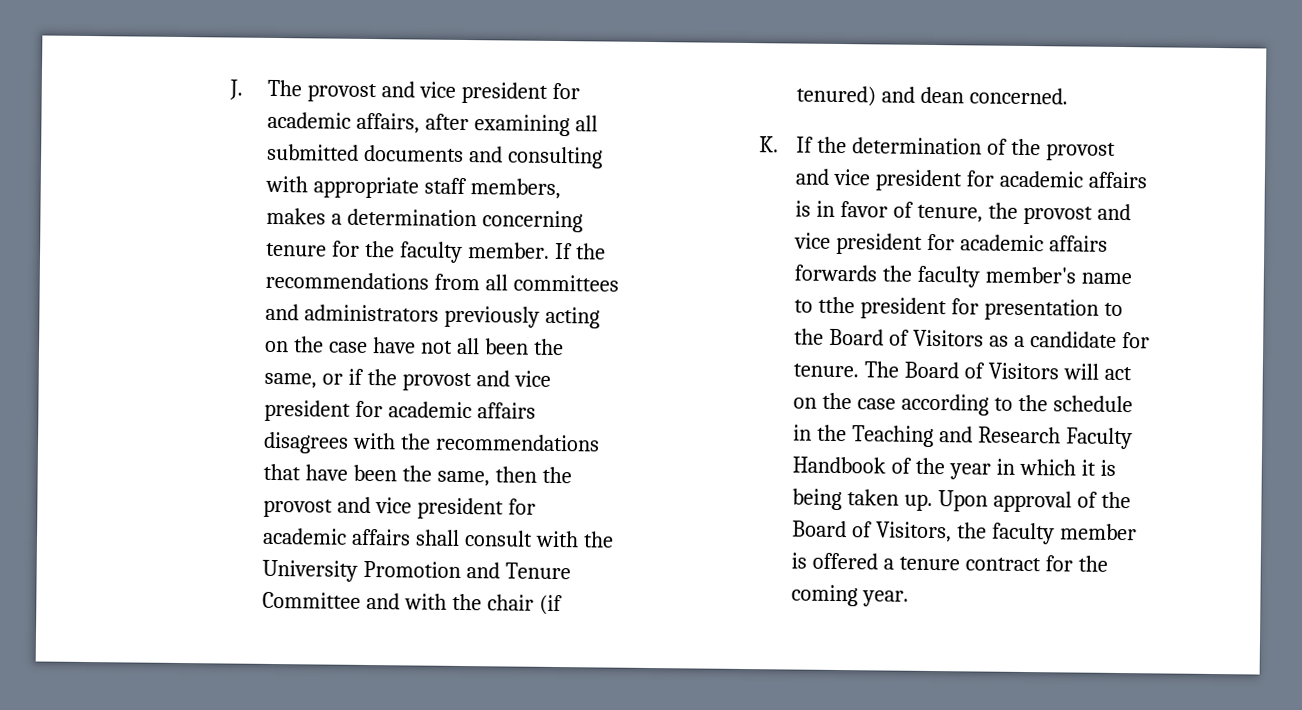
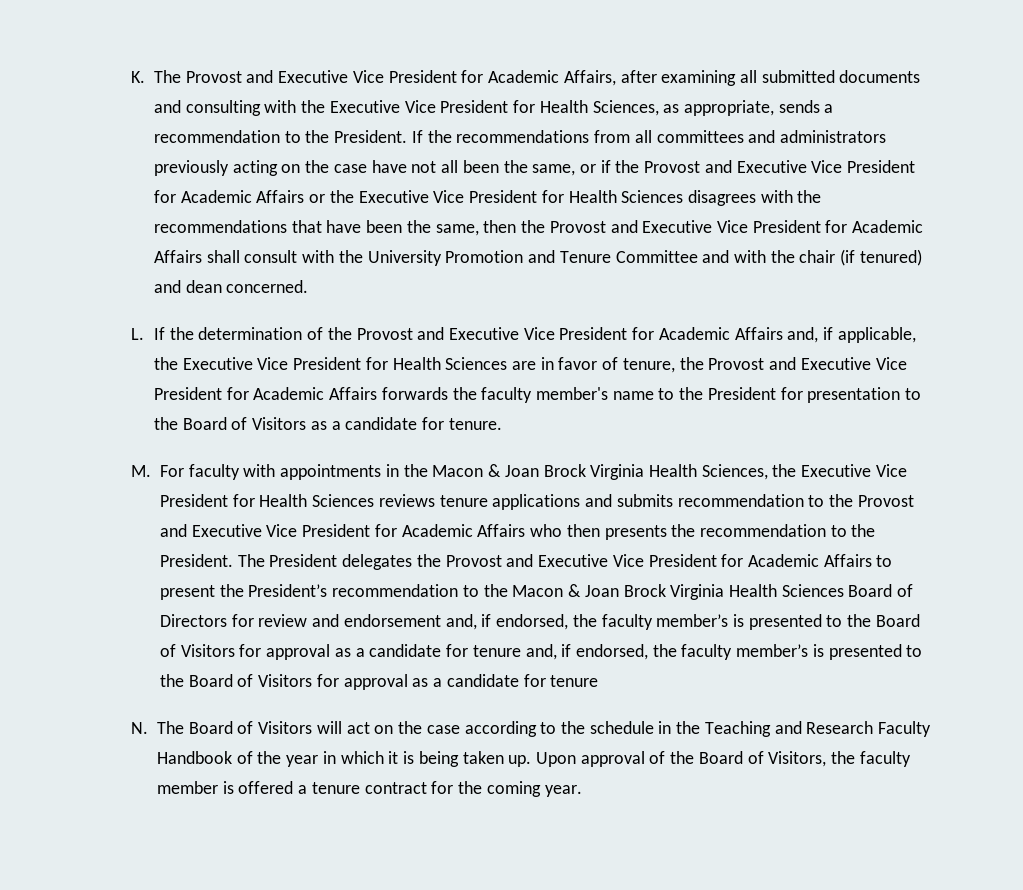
[228,79,580,104] [267,111,421,134] J. The provost and vice president for academic affairs, -> [131,70,616,86] K. The Provost and Executive Vice President for Academic Affairs,
[313,176,562,200] [266,207,584,233] [266,240,550,263] appropriate staff members, makes a determination concerning tenure for the faculty member. -> [301,100,834,116] [154,130,408,143] the Executive Vice President for Health Sciences, as appropriate, sends a recommendation to the President.
[401,370,551,392] [264,399,537,422] provost and vice president for academic affairs -> [644,160,916,173] [154,190,684,203] Provost and Executive Vice President for Academic Affairs or the Executive Vice President for Health Sciences
[263,496,536,520] [262,527,412,546] provost and vice president for academic affairs -> [549,220,924,233] [154,250,203,263] Provost and Executive Vice President for Academic Affairs
[758,136,779,153] K. -> [131,328,145,340] L.
[1045,142,1116,161] [795,168,1147,192] [795,200,812,217] provost and vice president for academic affairs is -> [356,327,916,343] [153,357,536,370] Provost and Executive Vice President for Academic Affairs and, if applicable, the Executive Vice President for Health Sciences are
[1022,203,1131,225] [794,232,1108,255] provost and vice president for academic affairs -> [708,357,907,370] [153,387,378,400] Provost and Executive Vice President for Academic Affairs
[818,296,948,320] tthe president -> [679,387,776,400] the President
(860, 370) none -> [131,464,907,480] [160,494,914,510] [160,524,876,540] [160,554,893,570] [160,584,914,600] [160,614,920,630] [160,644,923,660] [160,674,599,690] [131,722,149,734] // M. For faculty with appointments in the Macon & Joan Brock Virginia Health Sciences, the Executive Vice President for Health Sciences reviews tenure applications and submits recommendation to the Provost and Executive Vice President for Academic Affairs who then presents the recommendation to the President. The President delegates the Provost and Executive Vice President for Academic Affairs to present the President’s recommendation to the Macon & Joan Brock Virginia Health Sciences Board of Directors for review and endorsement and, if endorsed, the faculty member’s is presented to the Board of Visitors for approval as a candidate for tenure and, if endorsed, the faculty member’s is presented to the Board of Visitors for approval as a candidate for tenure // N.

